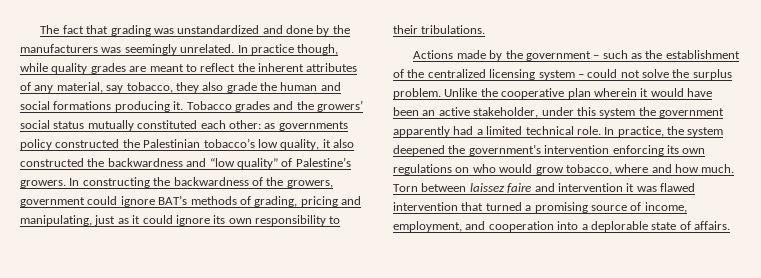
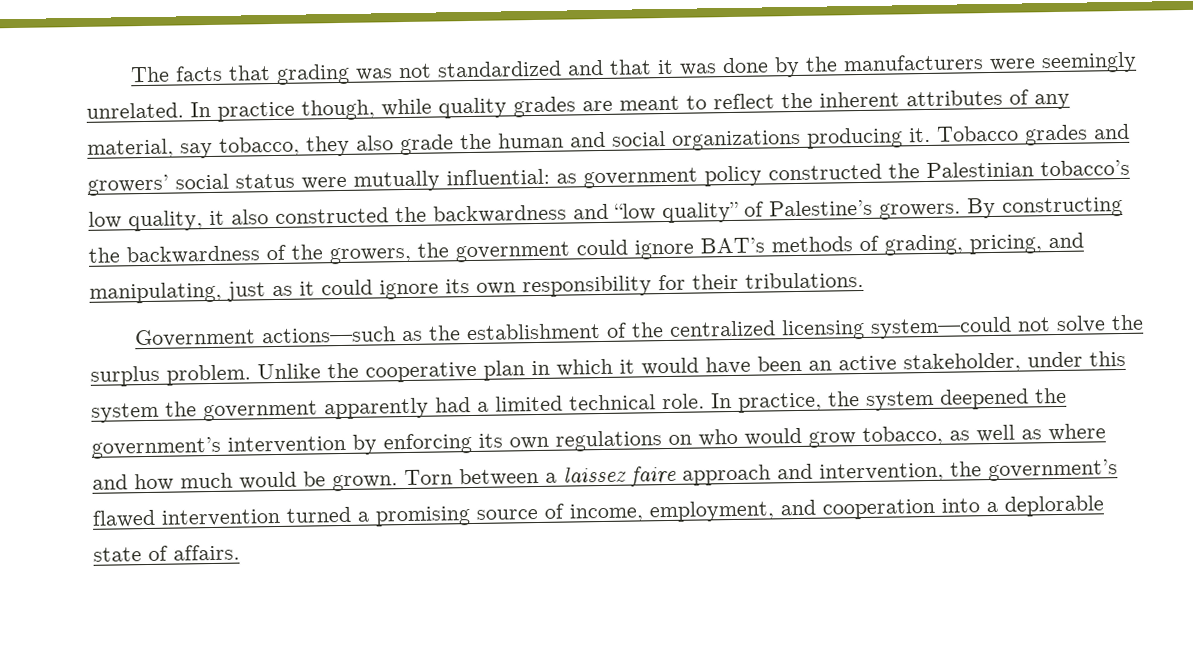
[62,25,84,34] fact -> [175,65,224,82] facts
[177,25,283,34] unstandardized and -> [398,59,718,79] not standardized and that it was
[101,47,122,53] was -> [989,58,1037,72] were
[53,101,112,110] formations -> [672,129,801,151] organizations
[296,101,314,110] the -> (1130, 131) none
[87,120,348,131] mutually constituted each other: as governments -> [301,167,698,192] were mutually influential: as government
[69,178,80,186] In -> [967,197,996,219] By
(333, 184) none -> [417,242,449,258] the
[300,196,338,207] pricing -> [969,234,1042,255] pricing,
[329,216,341,224] to -> [658,274,686,291] for
[413,50,628,61] Actions made by the government – such -> [135,326,397,348] Government actions—such
[538,69,618,80] system – could -> [870,316,1013,339] system—could
[593,88,637,97] wherein -> [531,358,613,377] in which
(610, 149) none -> [352,434,377,455] by
[615,164,735,173] where and how much. -> [949,423,1106,443] [92,471,398,492] as well as where and how much would be grown.
(467, 187) none -> [545,472,557,483] a
[534,183,657,192] and intervention it was -> [682,459,1118,486] approach and intervention, the government’s
[461,202,484,211] that -> (281, 517) none

